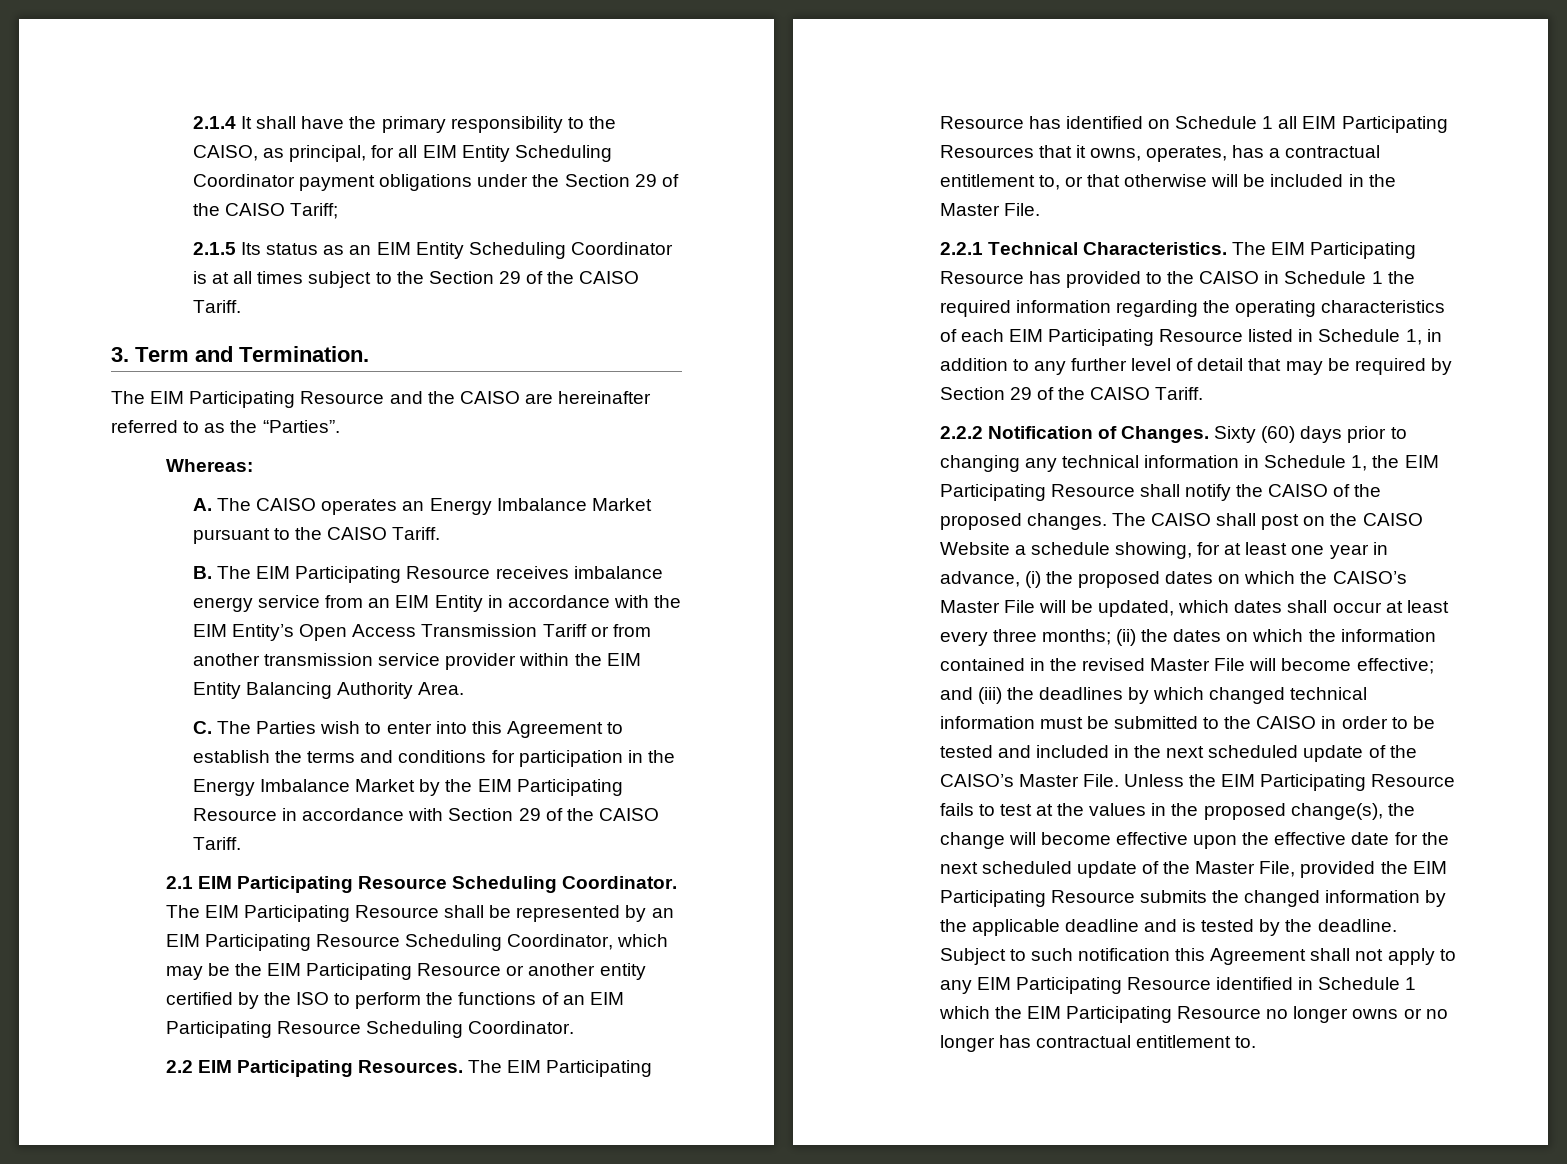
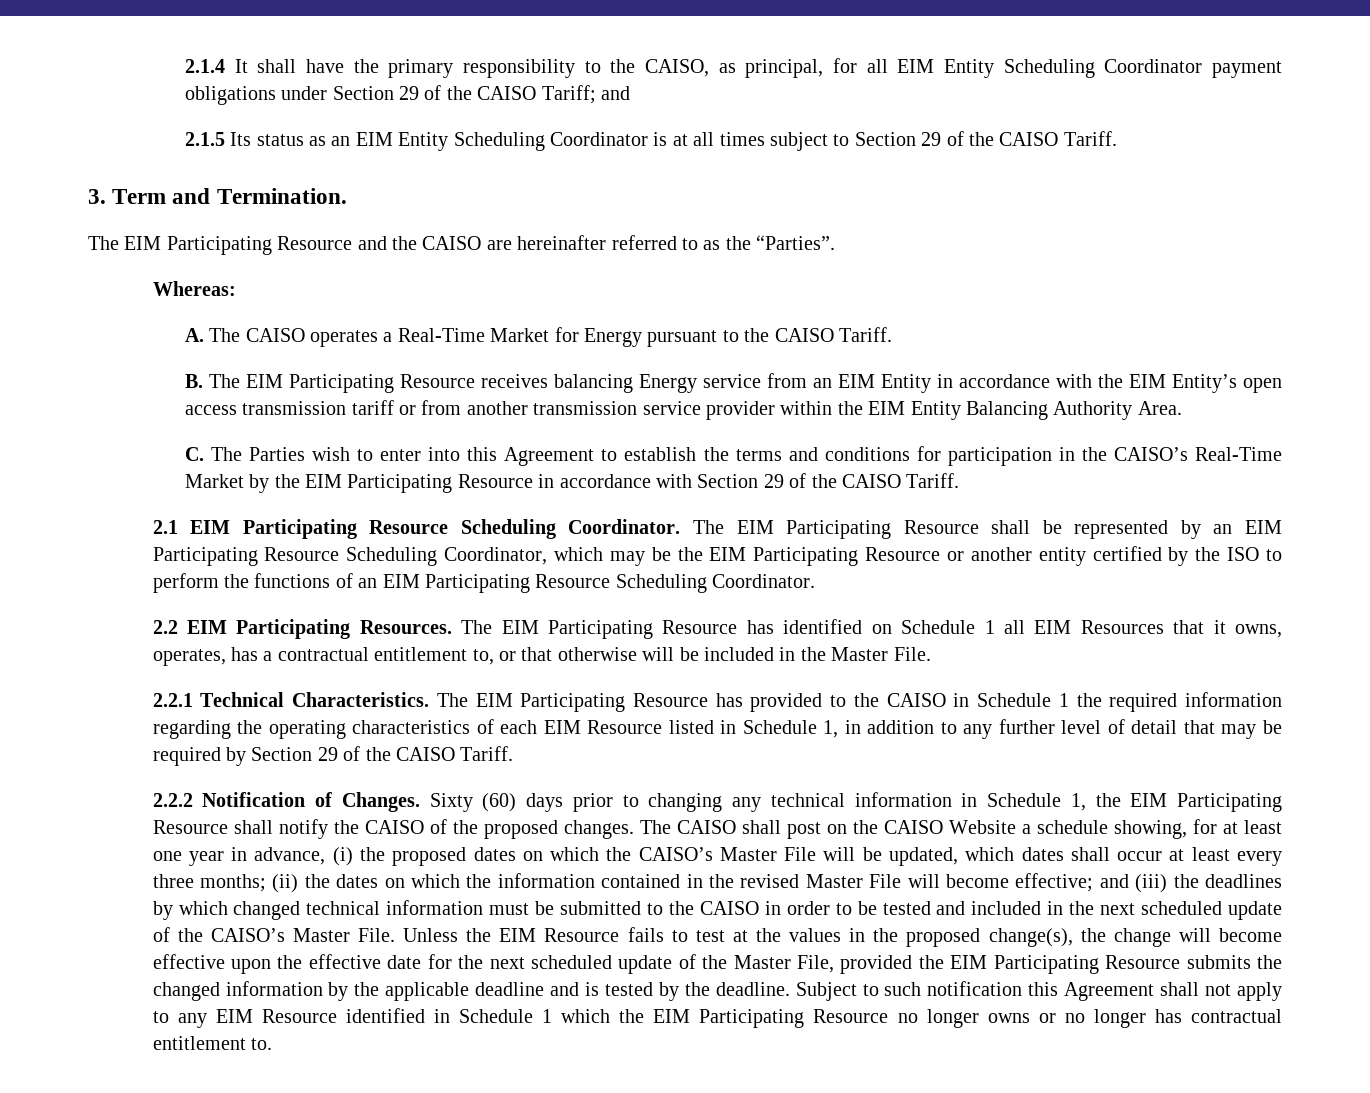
[532,174,560,187] the -> (328, 93) none
(339, 211) none -> [601,86,631,100] and
[396,271,424,284] the -> (850, 140) none
[402,498,652,515] an Energy Imbalance Market -> [383,327,643,347] a Real-Time Market for Energy
[573,566,663,579] [192,597,253,612] imbalance energy -> [553,374,697,393] balancing Energy
[299,624,587,641] Open Access Transmission Tariff -> [1243,378,1283,393] [184,400,394,415] open access transmission tariff
[192,779,350,796] Energy Imbalance -> [1113,447,1282,461] CAISO’s Real-Time
[1341,116,1448,133] Participating -> (1072, 627) none
[1047,329,1154,346] Participating -> (581, 727) none
[1260,774,1367,791] Participating -> (537, 935) none
[1015,977,1122,994] Participating -> (253, 1016) none

